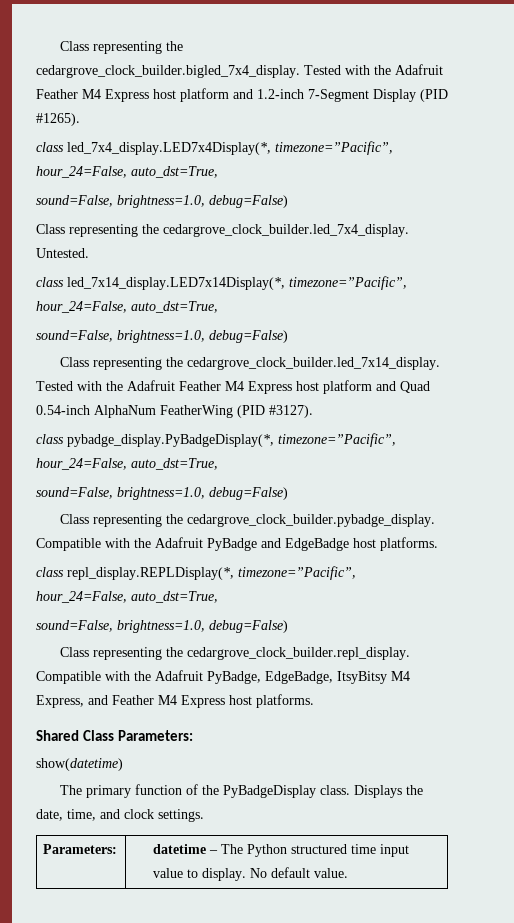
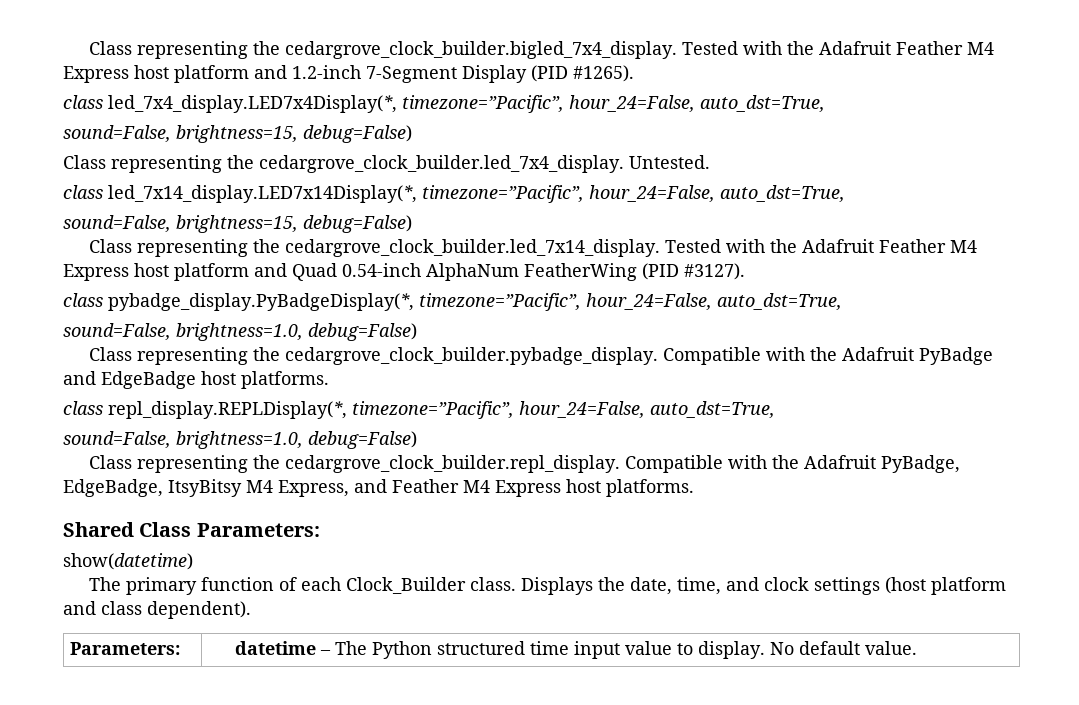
[117,195,205,208] brightness=1.0, -> [176,125,298,143] brightness=15,
[117,330,205,343] brightness=1.0, -> [176,215,298,233] brightness=15,
[202,785,317,798] the PyBadgeDisplay -> [301,577,467,594] each Clock_Builder
[158,809,204,822] settings. -> [814,577,1007,595] [63,601,251,619] settings (host platform and class dependent).

